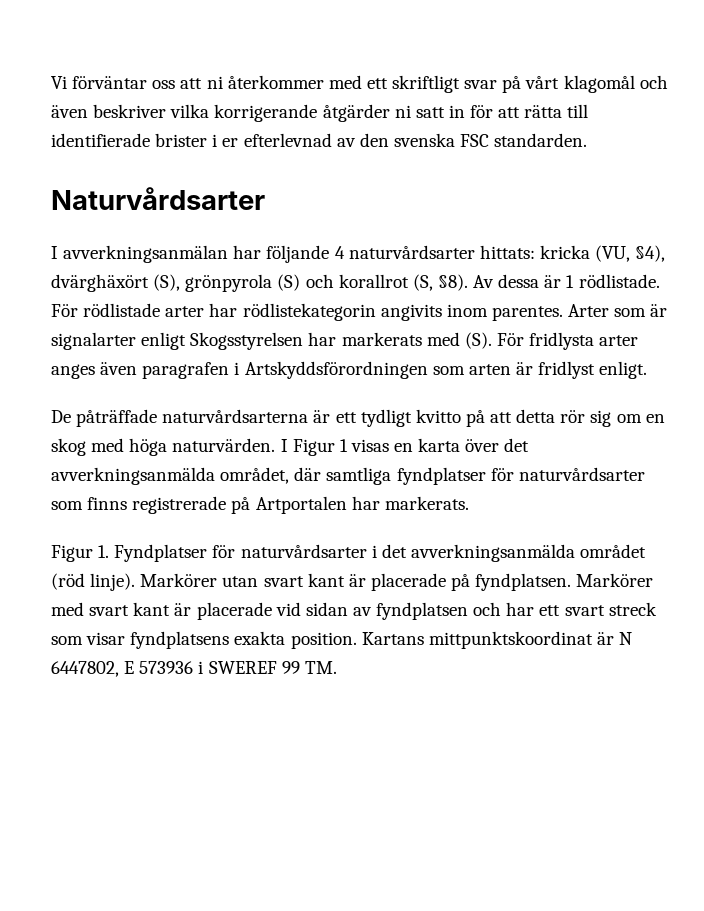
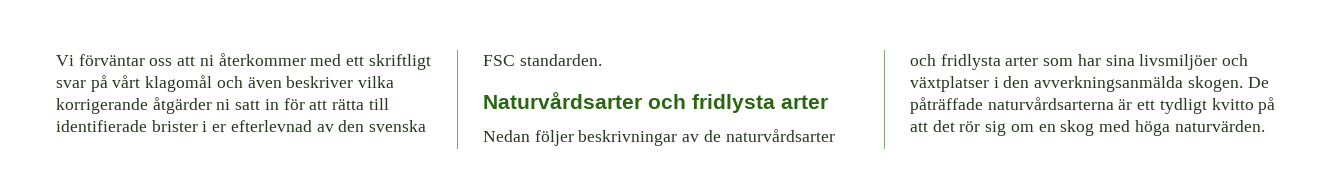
[51,245,666,263] [51,274,660,292] [51,303,668,321] [51,332,639,350] [51,361,648,379] // I avverkningsanmälan har följande 4 naturvårdsarter hittats: kricka (VU, §4), dvärghäxört (S), grönpyrola (S) och korallrot (S, §8). Av dessa är 1 rödlistade. För rödlistade arter har rödlistekategorin angivits inom parentes. Arter som är signalarter enligt Skogsstyrelsen har markerats med (S). För fridlysta arter anges även paragrafen i Artskyddsförordningen som arten är fridlyst enligt. // -> [648,94,828,113] [483,129,835,146] [910,54,1249,70] [910,76,1243,92] och fridlysta arter // Nedan följer beskrivningar av de naturvårdsarter och fridlysta arter som har sina livsmiljöer och växtplatser i den avverkningsanmälda skogen.
[516,409,556,423] detta -> [932,120,955,132] det
[280,438,530,456] [51,467,645,485] [51,496,469,514] [51,544,647,562] [51,573,654,591] [51,602,657,620] [51,631,633,649] [51,661,337,677] I Figur 1 visas en karta över det avverkningsanmälda området, där samtliga fyndplatser för naturvårdsarter som finns registrerade på Artportalen har markerats. // Figur 1. Fyndplatser för naturvårdsarter i det avverkningsanmälda området (röd linje). Markörer utan svart kant är placerade på fyndplatsen. Markörer med svart kant är placerade vid sidan av fyndplatsen och har ett svart streck som visar fyndplatsens exakta position. Kartans mittpunktskoordinat är N 6447802, E 573936 i SWEREF 99 TM. -> (1265, 126) none

